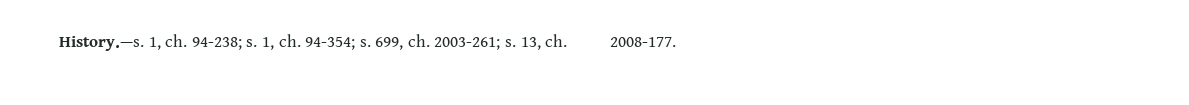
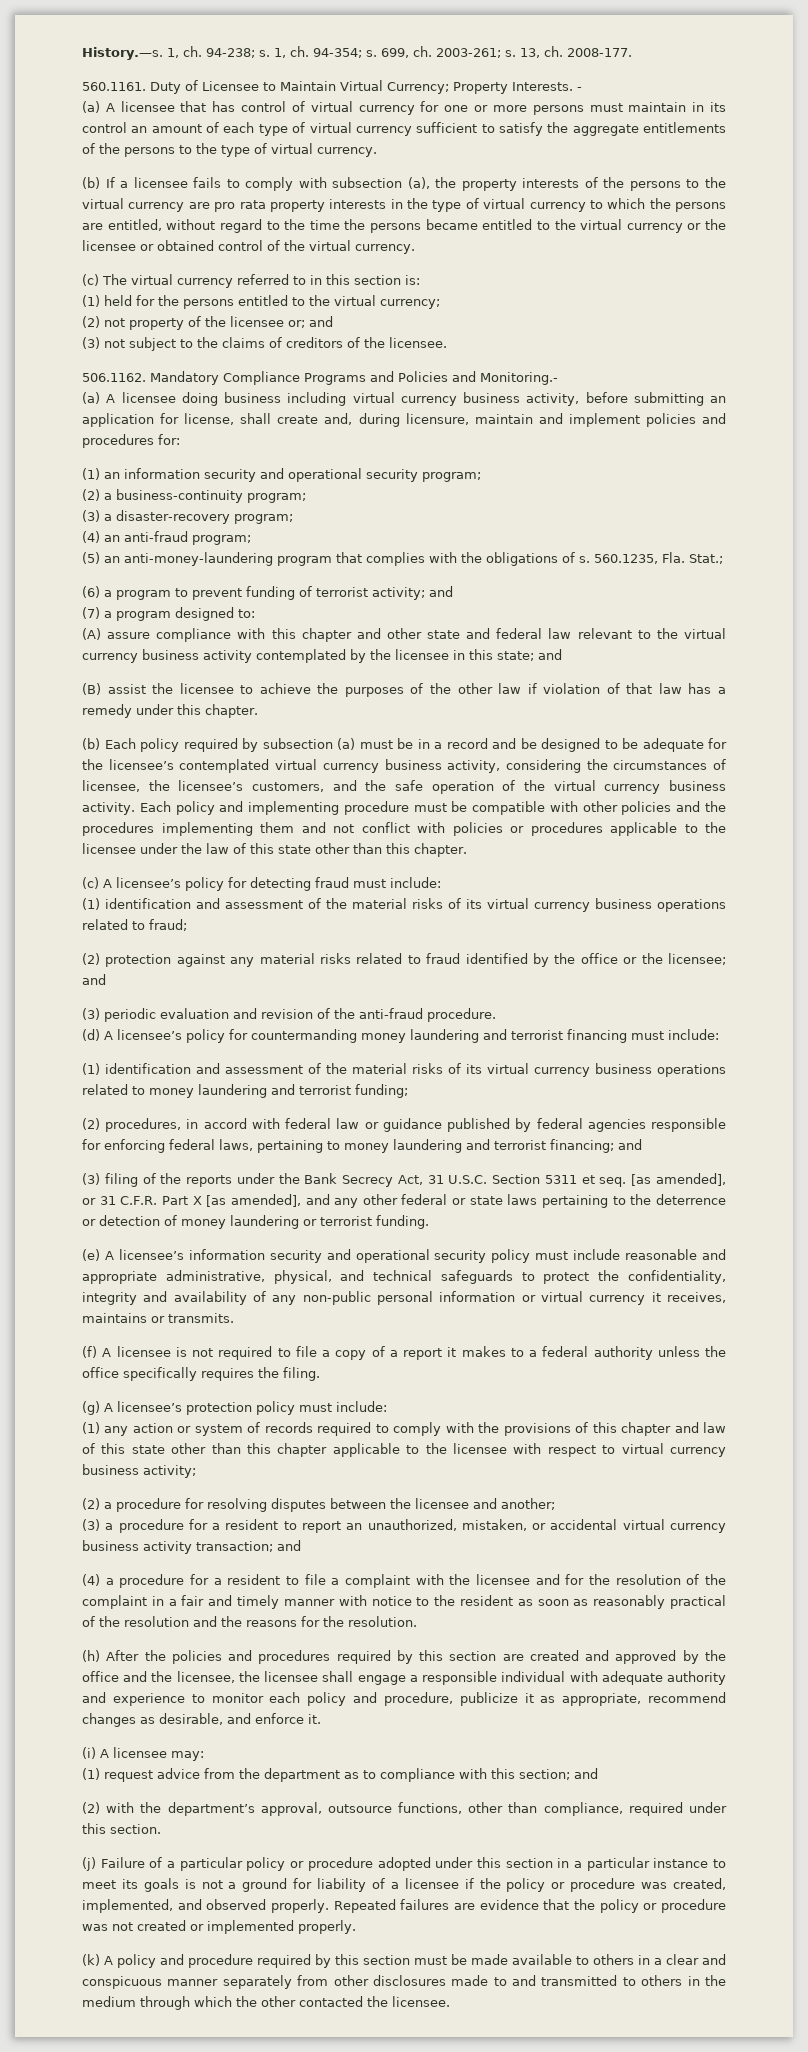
(676, 42) none -> [82,80,582,94] [82,101,727,115] [82,122,726,136] [82,143,377,157] [82,177,726,191] [82,198,726,212] [82,219,726,233] [82,240,415,254] [82,274,420,288] [82,295,440,309] [82,316,333,330] [82,337,447,351] [82,371,558,385] [82,392,726,406] [82,413,726,427] [82,434,180,448] [82,468,481,482] [82,489,306,503] [82,510,293,524] [82,531,251,545] [82,552,723,566] [82,586,453,600] [82,607,255,621] [82,628,726,642] [82,649,562,663] [82,683,726,697] [82,704,258,718] [82,738,727,752] [82,759,726,773] [82,780,726,794] [82,801,726,815] [82,822,726,836] [82,843,467,857] [82,877,441,891] [82,898,726,912] [82,919,187,931] [82,953,726,967] [82,974,106,985] [82,1008,496,1022] [82,1029,719,1043] [82,1063,726,1077] [82,1084,408,1098] [82,1118,726,1132] [82,1139,642,1153] [82,1173,726,1187] [82,1194,726,1208] [82,1215,429,1229] [82,1249,726,1263] [82,1270,726,1284] [82,1291,726,1305] [82,1313,234,1323] [82,1346,726,1360] [82,1367,320,1381] [82,1401,387,1415] [82,1422,727,1436] [82,1443,726,1457] [82,1464,196,1478] [82,1498,555,1512] [82,1519,726,1533] [82,1540,301,1554] [82,1574,726,1588] [82,1595,726,1609] [82,1616,417,1627] [82,1650,726,1664] [82,1671,726,1685] [82,1692,726,1706] [82,1713,321,1727] [82,1747,204,1761] [82,1768,598,1782] [82,1802,727,1816] [82,1823,161,1834] [82,1857,726,1871] [82,1878,727,1892] [82,1899,726,1913] [82,1920,356,1934] [82,1954,726,1968] [82,1975,726,1989] [82,1996,450,2010] // 560.1161. Duty of Licensee to Maintain Virtual Currency; Property Interests. - // (a) A licensee that has control of virtual currency for one or more persons must maintain in its control an amount of each type of virtual currency sufficient to satisfy the aggregate entitlements of the persons to the type of virtual currency. // (b) If a licensee fails to comply with subsection (a), the property interests of the persons to the virtual currency are pro rata property interests in the type of virtual currency to which the persons are entitled, without regard to the time the persons became entitled to the virtual currency or the licensee or obtained control of the virtual currency. // (c) The virtual currency referred to in this section is: // (1) held for the persons entitled to the virtual currency; // (2) not property of the licensee or; and // (3) not subject to the claims of creditors of the licensee. // 506.1162. Mandatory Compliance Programs and Policies and Monitoring.- // (a) A licensee doing business including virtual currency business activity, before submitting an application for license, shall create and, during licensure, maintain and implement policies and procedures for: // (1) an information security and operational security program; // (2) a business-continuity program; // (3) a disaster-recovery program; // (4) an anti-fraud program; // (5) an anti-money-laundering program that complies with the obligations of s. 560.1235, Fla. Stat.; // (6) a program to prevent funding of terrorist activity; and // (7) a program designed to: // (A) assure compliance with this chapter and other state and federal law relevant to the virtual currency business activity contemplated by the licensee in this state; and // (B) assist the licensee to achieve the purposes of the other law if violation of that law has a remedy under this chapter. // (b) Each policy required by subsection (a) must be in a record and be designed to be adequate for the licensee’s contemplated virtual currency business activity, considering the circumstances of licensee, the licensee’s customers, and the safe operation of the virtual currency business activity. Each policy and implementing procedure must be compatible with other policies and the procedures implementing them and not conflict with policies or procedures applicable to the licensee under the law of this state other than this chapter. // (c) A licensee’s policy for detecting fraud must include: // (1) identification and assessment of the material risks of its virtual currency business operations related to fraud; // (2) protection against any material risks related to fraud identified by the office or the licensee; and // (3) periodic evaluation and revision of the anti-fraud procedure. // (d) A licensee’s policy for countermanding money laundering and terrorist financing must include: // (1) identification and assessment of the material risks of its virtual currency business operations related to money laundering and terrorist funding; // (2) procedures, in accord with federal law or guidance published by federal agencies responsible for enforcing federal laws, pertaining to money laundering and terrorist financing; and // (3) filing of the reports under the Bank Secrecy Act, 31 U.S.C. Section 5311 et seq. [as amended], or 31 C.F.R. Part X [as amended], and any other federal or state laws pertaining to the deterrence or detection of money laundering or terrorist funding. // (e) A licensee’s information security and operational security policy must include reasonable and appropriate administrative, physical, and technical safeguards to protect the confidentiality, integrity and availability of any non-public personal information or virtual currency it receives, maintains or transmits. // (f) A licensee is not required to file a copy of a report it makes to a federal authority unless the office specifically requires the filing. // (g) A licensee’s protection policy must include: // (1) any action or system of records required to comply with the provisions of this chapter and law of this state other than this chapter applicable to the licensee with respect to virtual currency business activity; // (2) a procedure for resolving disputes between the licensee and another; // (3) a procedure for a resident to report an unauthorized, mistaken, or accidental virtual currency business activity transaction; and // (4) a procedure for a resident to file a complaint with the licensee and for the resolution of the complaint in a fair and timely manner with notice to the resident as soon as reasonably practical of the resolution and the reasons for the resolution. // (h) After the policies and procedures required by this section are created and approved by the office and the licensee, the licensee shall engage a responsible individual with adequate authority and experience to monitor each policy and procedure, publicize it as appropriate, recommend changes as desirable, and enforce it. // (i) A licensee may: // (1) request advice from the department as to compliance with this section; and // (2) with the department’s approval, outsource functions, other than compliance, required under this section. // (j) Failure of a particular policy or procedure adopted under this section in a particular instance to meet its goals is not a ground for liability of a licensee if the policy or procedure was created, implemented, and observed properly. Repeated failures are evidence that the policy or procedure was not created or implemented properly. // (k) A policy and procedure required by this section must be made available to others in a clear and conspicuous manner separately from other disclosures made to and transmitted to others in the medium through which the other contacted the licensee.

